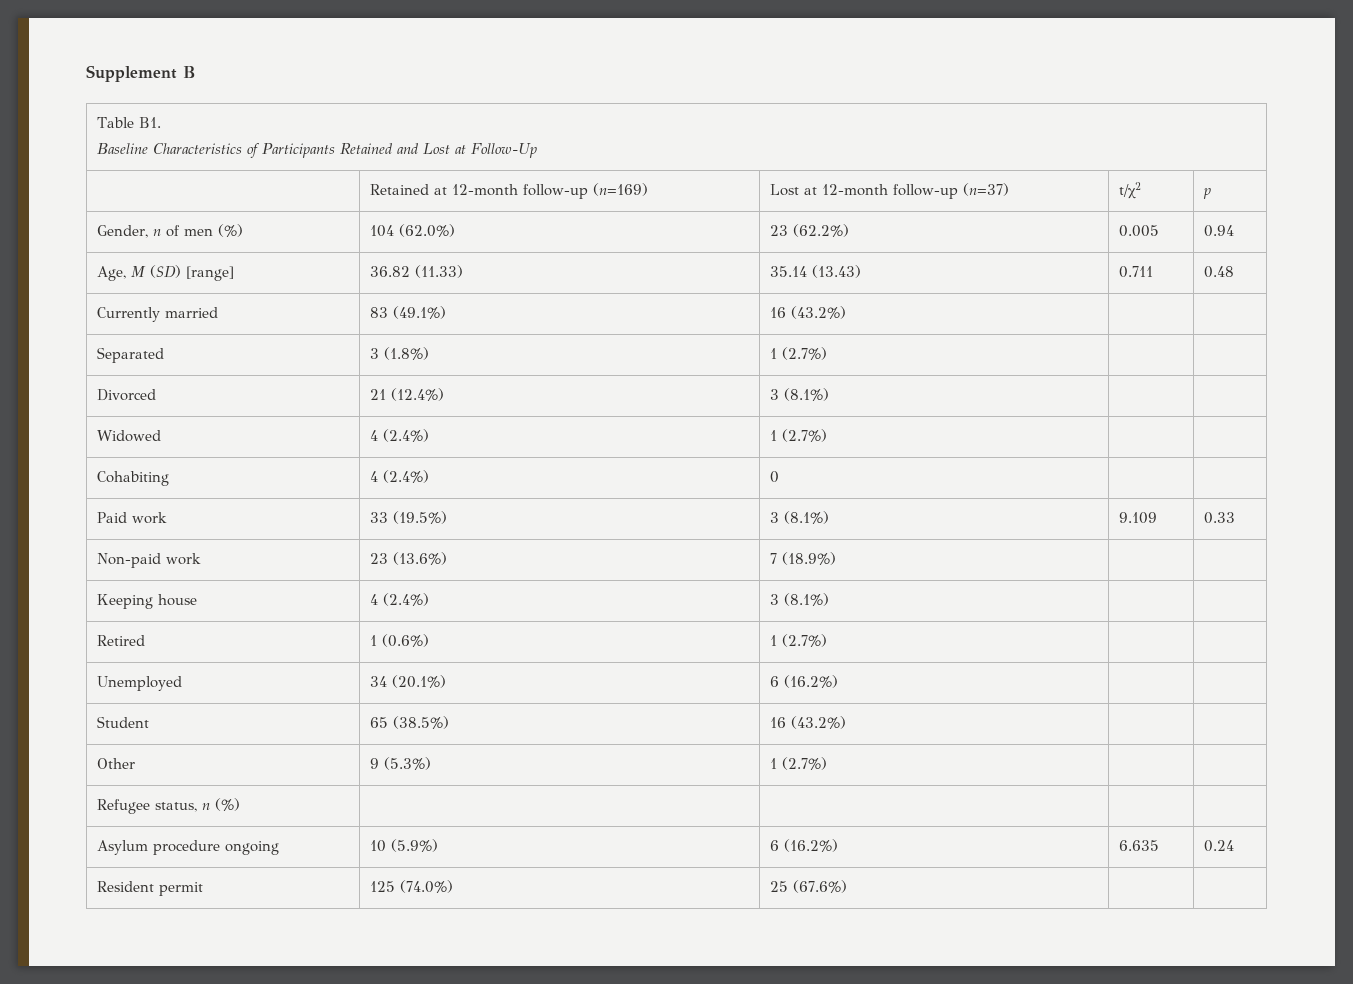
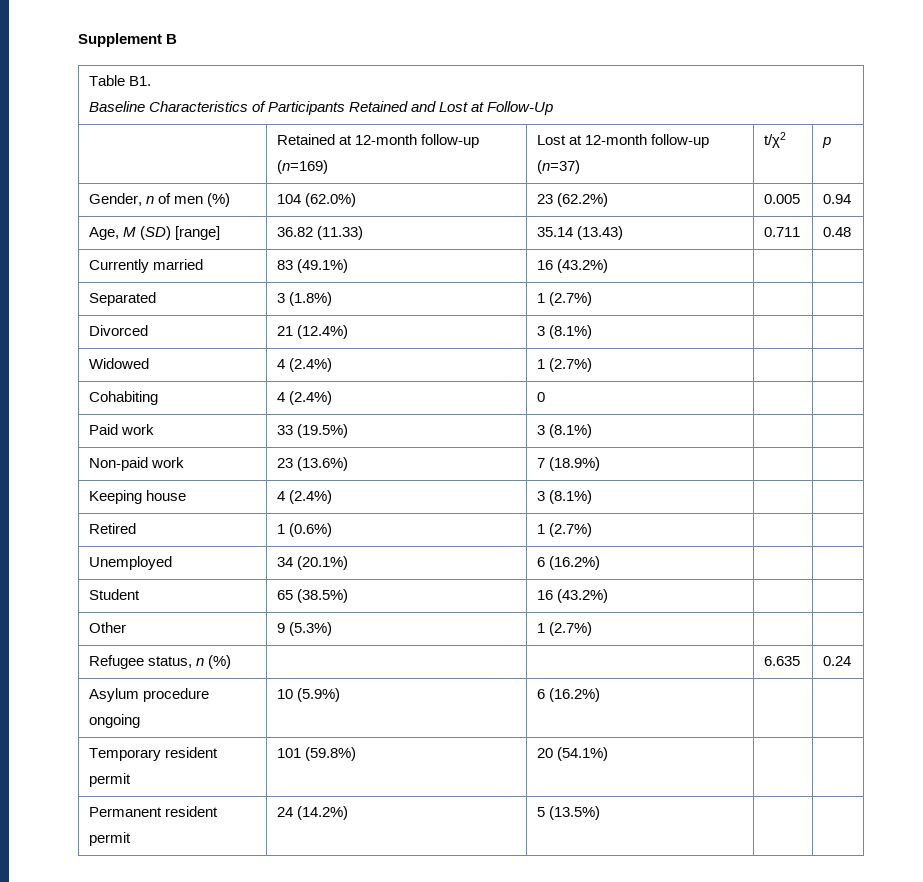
[1119,512,1158,524] [1204,512,1236,524] 9.109 | 0.33 -> (593, 431) |
(241, 804) | -> [764,656,801,666] [823,656,852,666] 6.635 | 0.24
[1119,840,1160,851] [1204,840,1235,852] [97,881,204,896] [370,880,454,893] [770,880,848,893] 6.635 | 0.24 // Resident permit | 125 (74.0%) | 25 (67.6%) -> [89,747,219,761] [89,773,132,787] [277,747,357,761] [537,747,609,761] [89,806,219,817] [89,832,132,846] [277,806,349,820] [537,806,601,820] | // Temporary resident permit | 101 (59.8%) | 20 (54.1%) | | // Permanent resident permit | 24 (14.2%) | 5 (13.5%)

